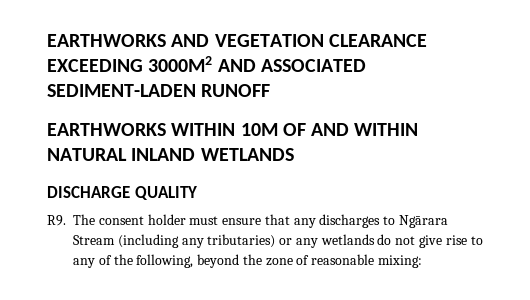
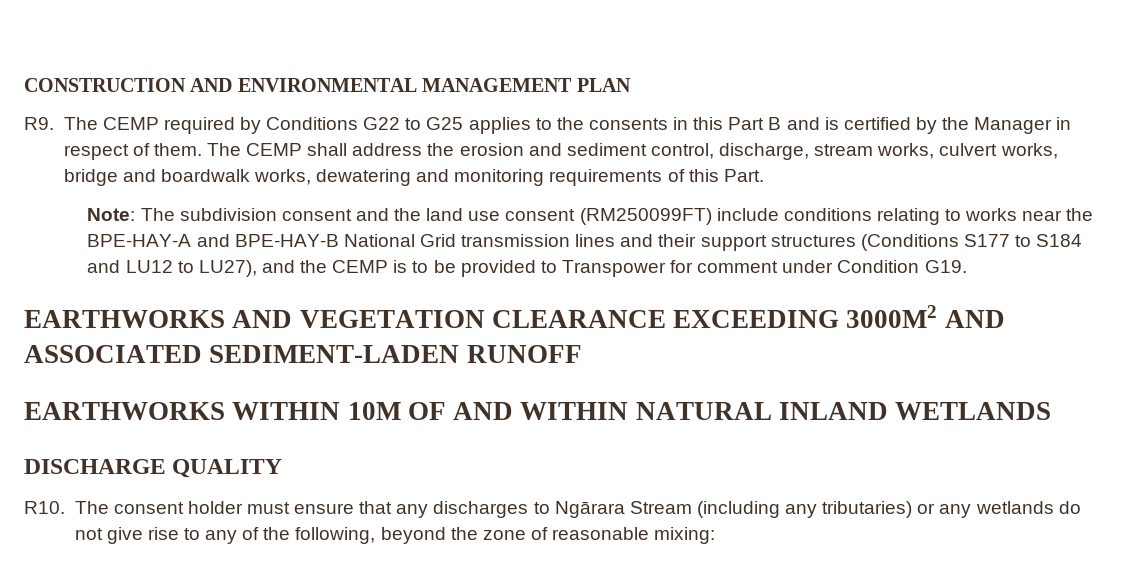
(47, 40) none -> [24,78,631,92] [24,117,1072,134] [63,143,1058,160] [63,169,764,186] [87,208,1094,225] [87,234,1083,251] [87,260,967,277] CONSTRUCTION AND ENVIRONMENTAL MANAGEMENT PLAN // R9. The CEMP required by Conditions G22 to G25 applies to the consents in this Part B and is certified by the Manager in respect of them. The CEMP shall address the erosion and sediment control, discharge, stream works, culvert works, bridge and boardwalk works, dewatering and monitoring requirements of this Part. // Note: The subdivision consent and the land use consent (RM250099FT) include conditions relating to works near the BPE-HAY-A and BPE-HAY-B National Grid transmission lines and their support structures (Conditions S177 to S184 and LU12 to LU27), and the CEMP is to be provided to Transpower for comment under Condition G19. //
[47,215,66,226] R9. -> [24,501,65,514] R10.

